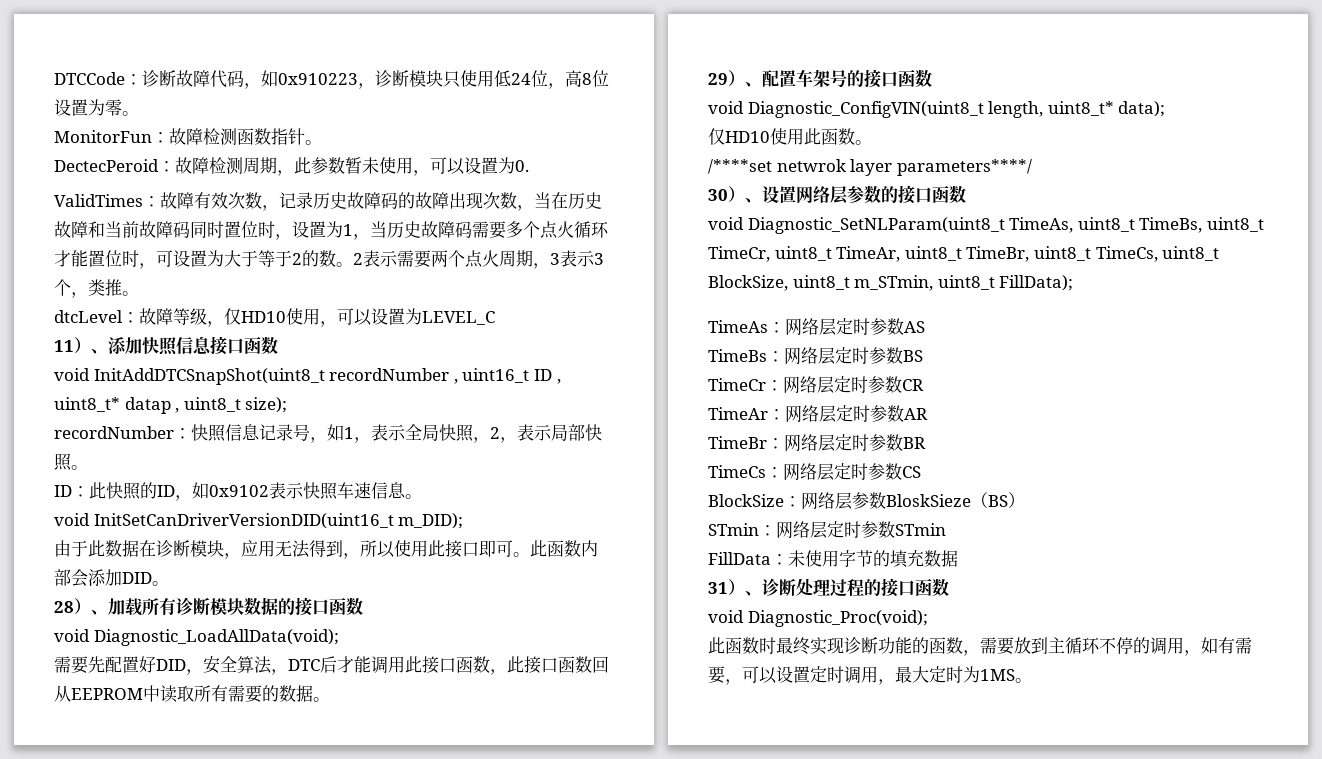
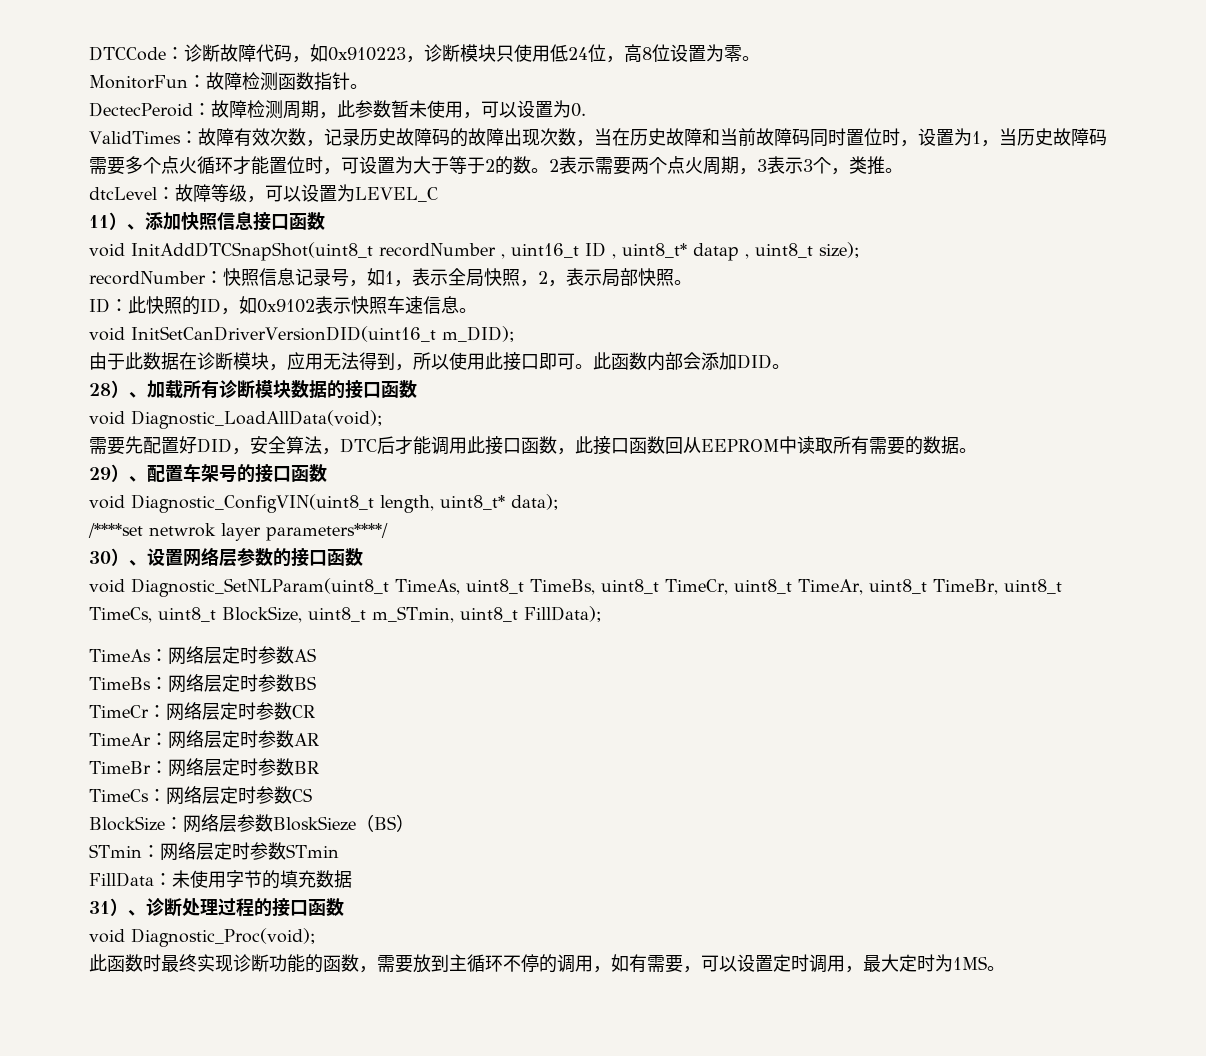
[224,308,337,327] 仅HD10使用， -> (265, 199) none
[708,128,872,145] // 仅HD10使用此函数。 -> (559, 502) none

